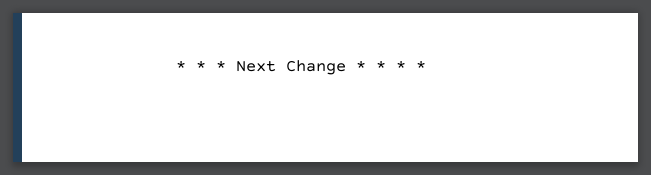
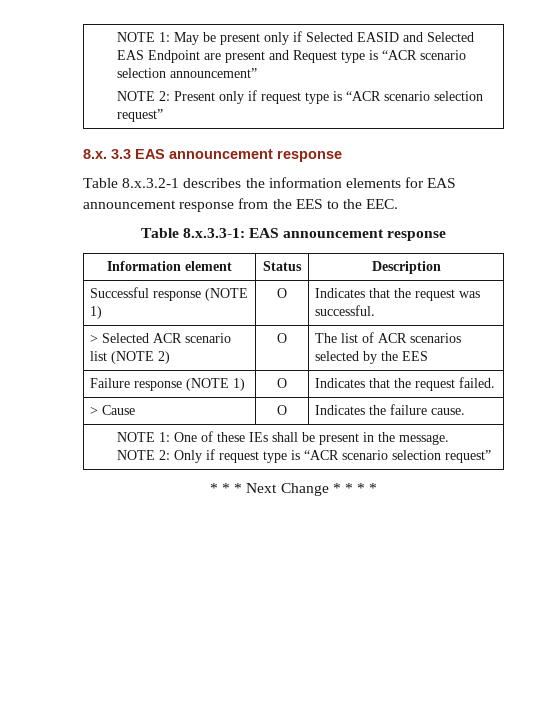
(175, 65) none -> [117,31,475,45] [117,50,467,63] [117,68,258,78] [117,90,484,104] [117,109,164,122] [83,149,342,162] [83,177,457,188] [83,198,399,212] [140,228,447,241] [107,261,232,271] [263,261,302,271] [371,261,441,274] [90,287,249,301] [90,306,103,319] [277,288,287,298] [315,288,481,301] [315,305,376,316] [90,333,232,343] [90,351,171,364] [277,333,287,343] [315,332,462,343] [315,351,429,364] [90,378,246,391] [277,378,287,388] [315,377,496,391] [90,405,136,415] [277,405,287,415] [315,404,466,415] [117,431,450,445] [117,449,492,463] NOTE 1: May be present only if Selected EASID and Selected EAS Endpoint are present and Request type is “ACR scenario selection announcement” // NOTE 2: Present only if request type is “ACR scenario selection request” // 8.x. 3.3 EAS announcement response // Table 8.x.3.2-1 describes the information elements for EAS announcement response from the EES to the EEC. // Table 8.x.3.3-1: EAS announcement response // Information element | Status | Description // Successful response (NOTE 1) | O | Indicates that the request was successful. // > Selected ACR scenario list (NOTE 2) | O | The list of ACR scenarios selected by the EES // Failure response (NOTE 1) | O | Indicates that the request failed. // > Cause | O | Indicates the failure cause. // NOTE 1: One of these IEs shall be present in the message. // NOTE 2: Only if request type is “ACR scenario selection request” //

